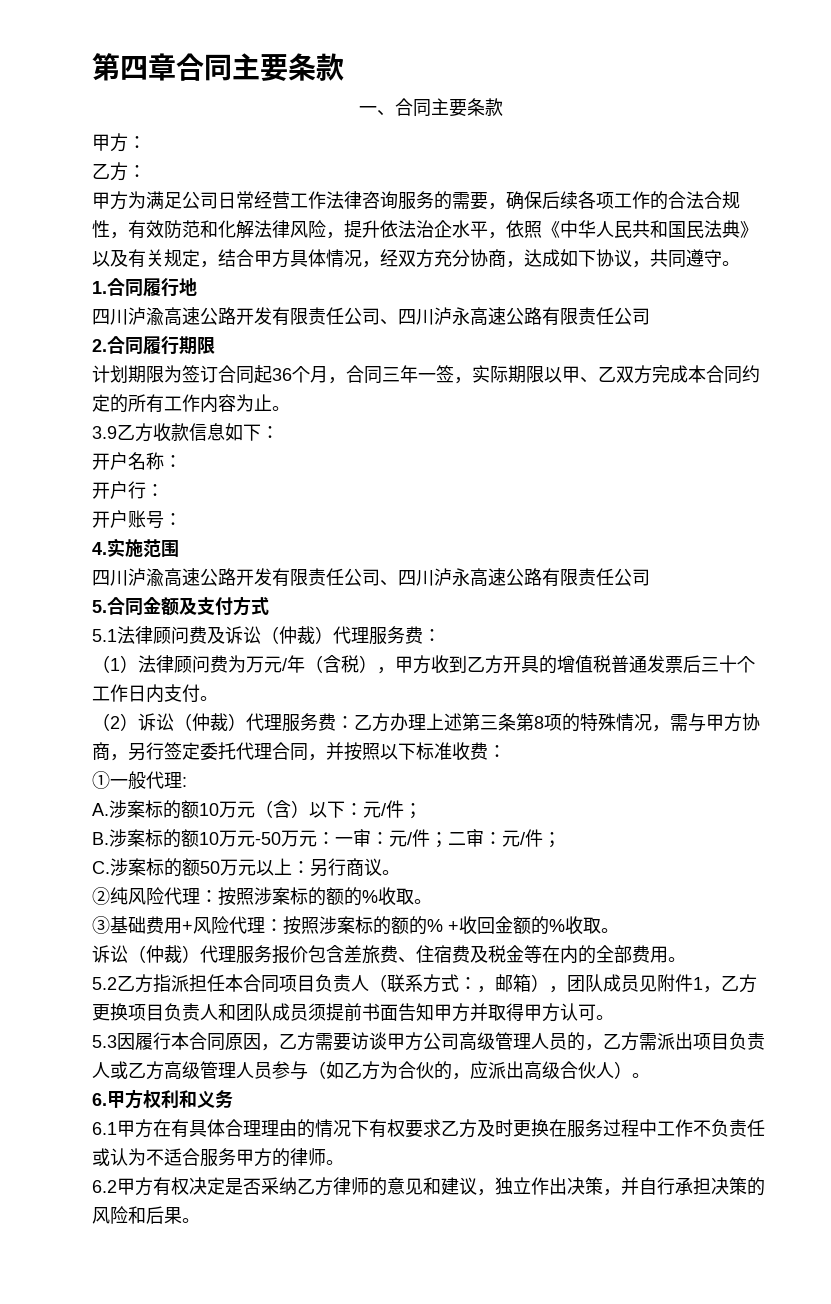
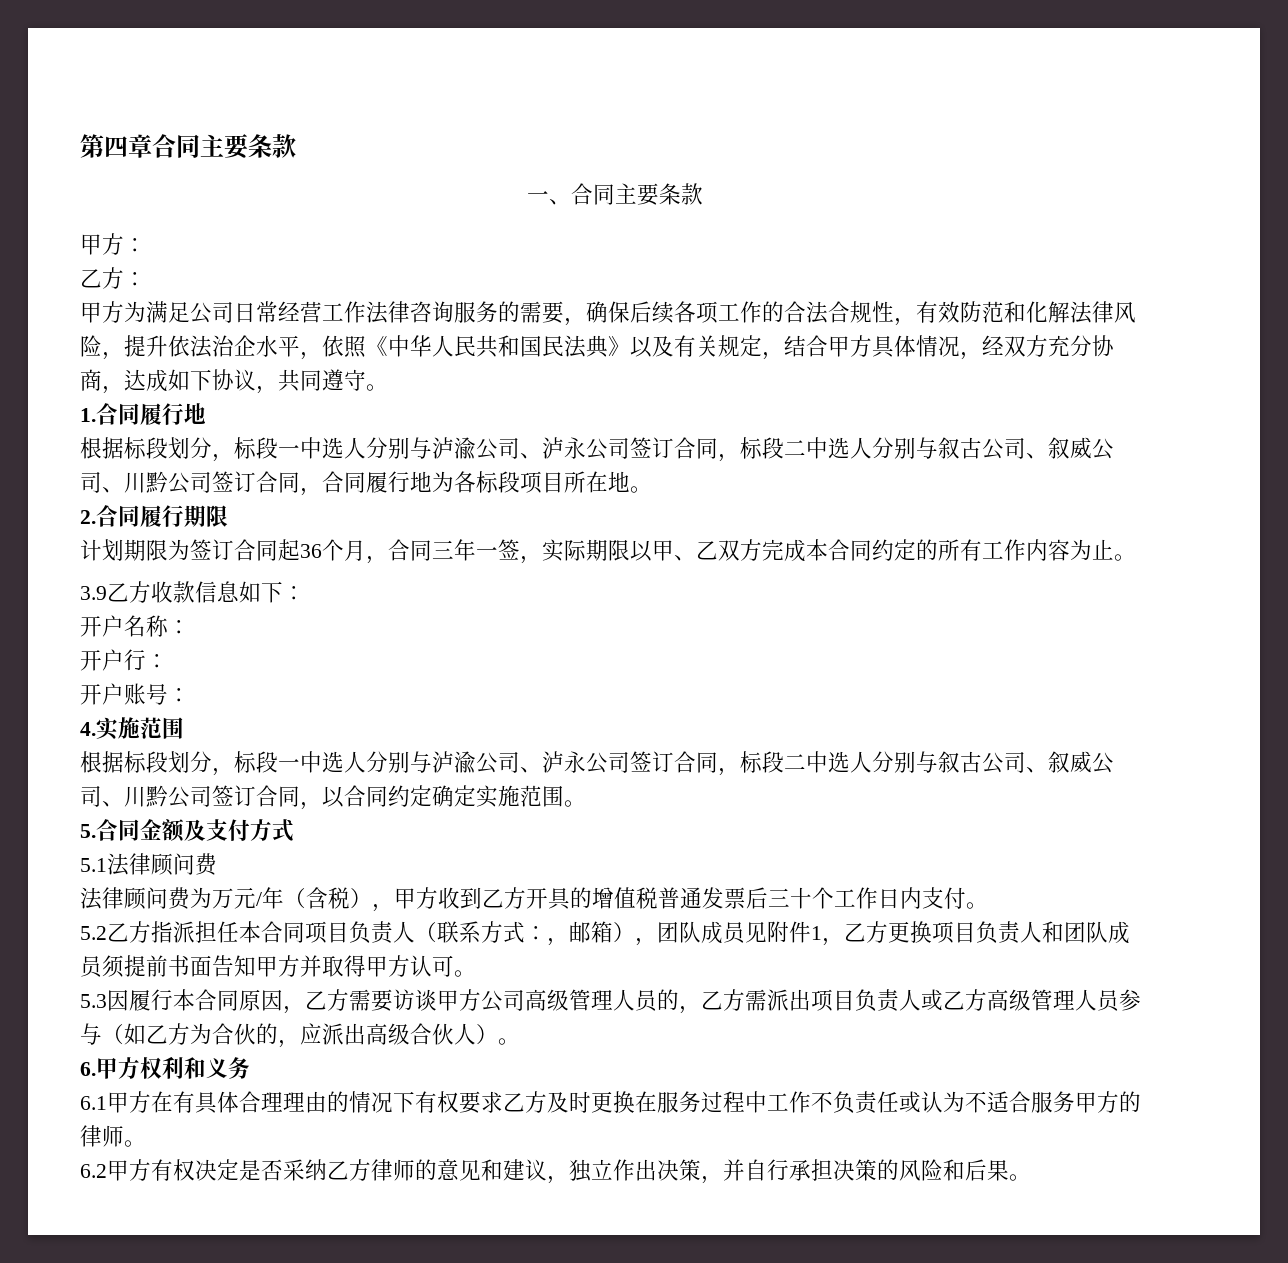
[92,307,650,326] 四川泸渝高速公路开发有限责任公司、四川泸永高速公路有限责任公司 -> [80,437,1114,462] [80,471,652,496] 根据标段划分，标段一中选人分别与泸渝公司、泸永公司签订合同，标段二中选人分别与叙古公司、叙威公司、川黔公司签订合同，合同履行地为各标段项目所在地。
[92,568,650,587] 四川泸渝高速公路开发有限责任公司、四川泸永高速公路有限责任公司 -> [80,751,1114,776] [80,785,586,810] 根据标段划分，标段一中选人分别与泸渝公司、泸永公司签订合同，标段二中选人分别与叙古公司、叙威公司、川黔公司签订合同，以合同约定确定实施范围。
[207,626,441,645] [92,655,138,673] 及诉讼（仲裁）代理服务费： // （1） -> (218, 864) //
[92,713,760,732] [92,742,506,761] [92,771,187,789] [92,800,422,819] [92,829,561,848] [92,858,400,877] [92,887,432,906] [92,916,619,935] [92,945,686,964] // （2）诉讼（仲裁）代理服务费：乙方办理上述第三条第8项的特殊情况，需与甲方协商，另行签定委托代理合同，并按照以下标准收费： // ①一般代理: // A.涉案标的额10万元（含）以下：元/件； // B.涉案标的额10万元-50万元：一审：元/件；二审：元/件； // C.涉案标的额50万元以上：另行商议。 // ②纯风险代理：按照涉案标的额的%收取。 // ③基础费用+风险代理：按照涉案标的额的% +收回金额的%收取。 // 诉讼（仲裁）代理服务报价包含差旅费、住宿费及税金等在内的全部费用。 -> (988, 905) none

